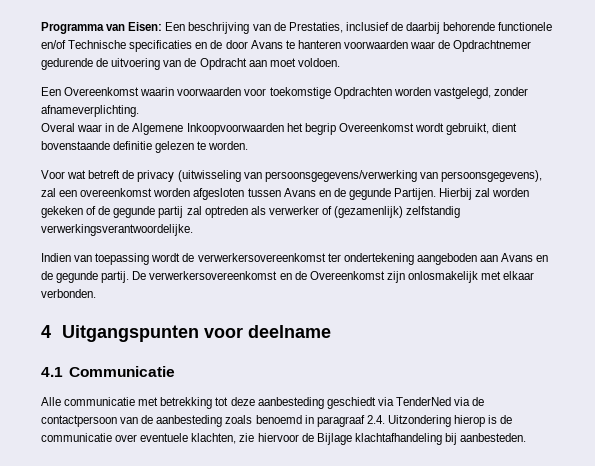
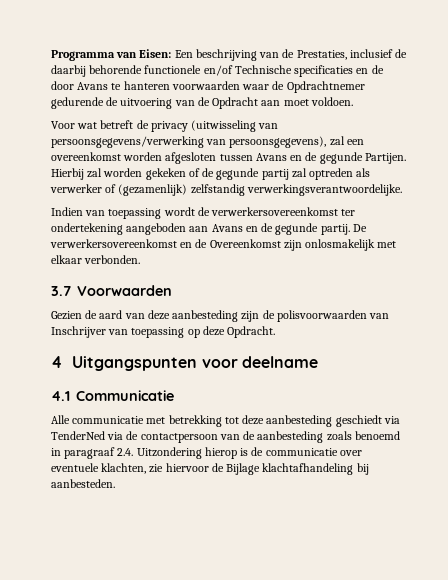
[41,87,528,99] [41,105,139,117] [41,123,518,135] [41,141,249,153] // Een Overeenkomst waarin voorwaarden voor toekomstige Opdrachten worden vastgelegd, zonder afnameverplichting. // Overal waar in de Algemene Inkoopvoorwaarden het begrip Overeenkomst wordt gebruikt, dient bovenstaande definitie gelezen te worden. -> (353, 101) none
(96, 293) none -> [51,285,172,296] [51,310,390,322] [51,326,276,338] // 3.7 Voorwaarden // Gezien de aard van deze aanbesteding zijn de polisvoorwaarden van Inschrijver van toepassing op deze Opdracht.

